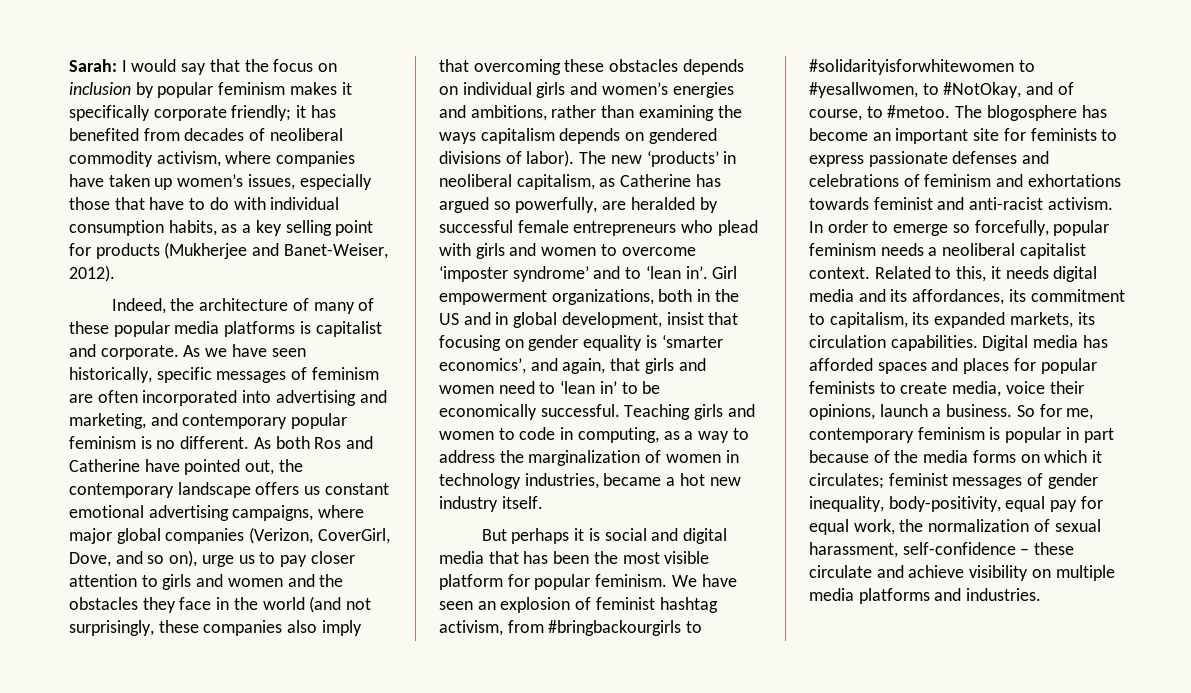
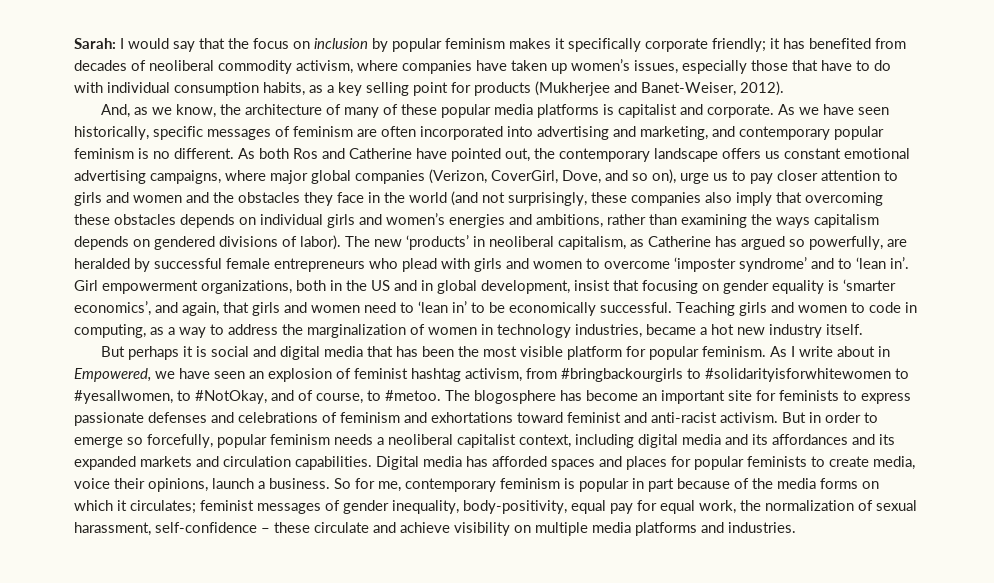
[111,298,166,314] Indeed, -> [101,104,217,118] And, as we know,
[671,575,697,587] We -> [770,346,891,357] [74,368,175,382] As I write about in Empowered, we
[809,197,869,210] towards -> [517,412,563,423] toward
[809,221,823,233] In -> [782,412,821,423] But in
[809,266,1098,282] [809,289,1125,305] [809,312,1095,328] context. Related to this, it needs digital media and its affordances, its commitment to capitalism, its expanded markets, its -> [519,434,895,448] [74,456,219,470] context, including digital media and its affordances and its expanded markets and

